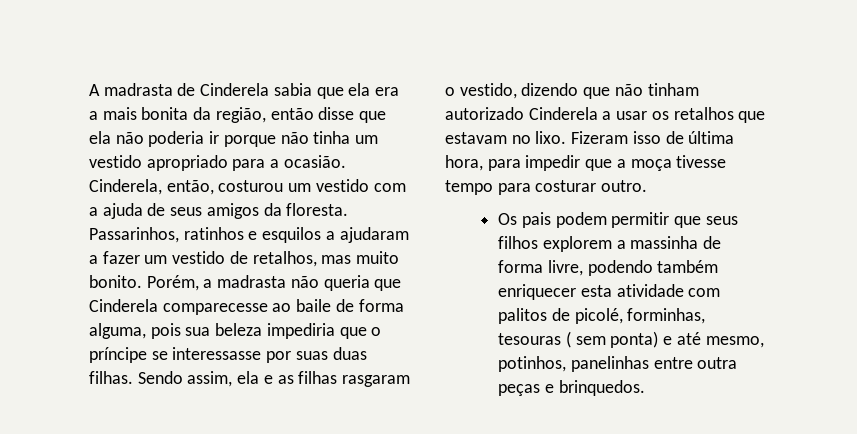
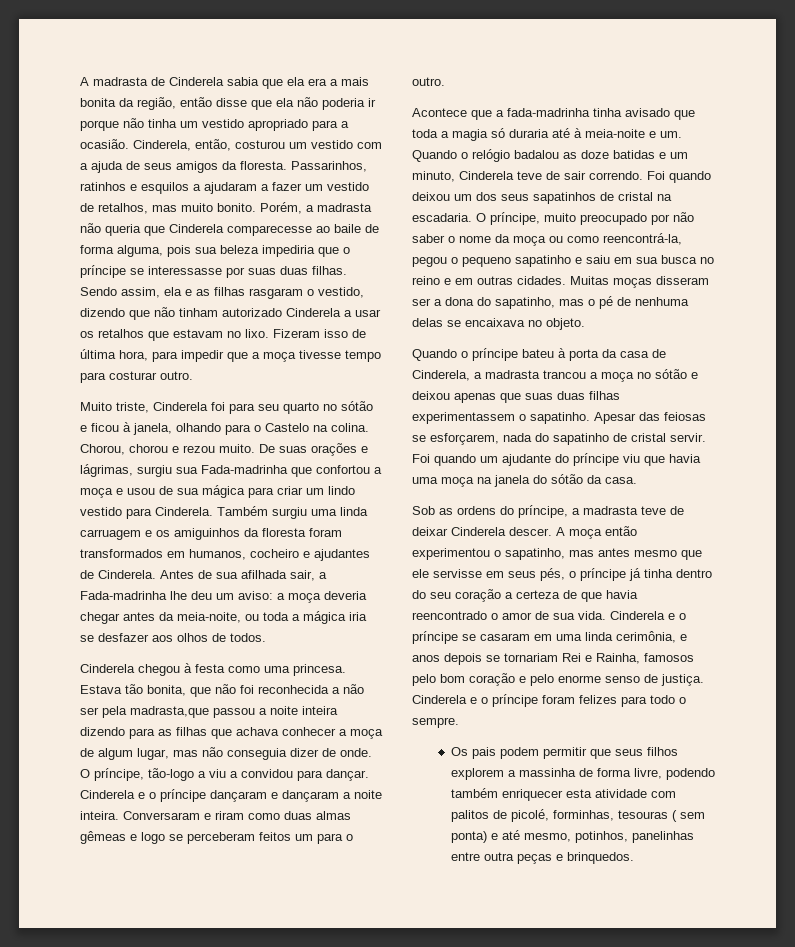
(648, 186) none -> [80,401,373,414] [80,422,369,435] [80,443,368,456] [80,464,382,477] [80,485,355,498] [80,506,368,519] [80,528,342,540] [80,549,370,561] [80,570,327,581] [80,591,367,603] [80,611,367,624] [80,633,266,642] [80,663,346,676] [80,684,364,697] [80,706,338,718] [80,727,383,739] [80,747,372,760] [80,768,369,781] [80,789,382,802] [80,811,351,820] [80,831,353,844] [412,77,445,86] [412,108,695,120] [412,128,682,141] [412,149,688,162] [412,171,711,183] [412,192,672,204] [412,212,694,225] [412,233,682,246] [412,255,714,267] [412,276,709,288] [412,296,689,309] [412,318,585,330] [412,348,666,361] [412,369,698,382] [412,391,620,403] [412,412,706,424] [412,433,706,445] [412,453,701,466] [412,474,637,487] [412,505,684,518] [412,526,637,539] [412,548,702,560] [412,568,712,581] [412,589,638,602] [412,611,686,620] [412,631,687,644] [412,653,694,665] [412,673,704,686] [412,694,686,707] [412,717,459,728] // Muito triste, Cinderela foi para seu quarto no sótão e ficou à janela, olhando para o Castelo na colina. Chorou, chorou e rezou muito. De suas orações e lágrimas, surgiu sua Fada-madrinha que confortou a moça e usou de sua mágica para criar um lindo vestido para Cinderela. Também surgiu uma linda carruagem e os amiguinhos da floresta foram transformados em humanos, cocheiro e ajudantes de Cinderela. Antes de sua afilhada sair, a Fada-madrinha lhe deu um aviso: a moça deveria chegar antes da meia-noite, ou toda a mágica iria se desfazer aos olhos de todos. // Cinderela chegou à festa como uma princesa. Estava tão bonita, que não foi reconhecida a não ser pela madrasta,que passou a noite inteira dizendo para as filhas que achava conhecer a moça de algum lugar, mas não conseguia dizer de onde. O príncipe, tão-logo a viu a convidou para dançar. Cinderela e o príncipe dançaram e dançaram a noite inteira. Conversaram e riram como duas almas gêmeas e logo se perceberam feitos um para o outro. // Acontece que a fada-madrinha tinha avisado que toda a magia só duraria até à meia-noite e um. Quando o relógio badalou as doze batidas e um minuto, Cinderela teve de sair correndo. Foi quando deixou um dos seus sapatinhos de cristal na escadaria. O príncipe, muito preocupado por não saber o nome da moça ou como reencontrá-la, pegou o pequeno sapatinho e saiu em sua busca no reino e em outras cidades. Muitas moças disseram ser a dona do sapatinho, mas o pé de nenhuma delas se encaixava no objeto. // Quando o príncipe bateu à porta da casa de Cinderela, a madrasta trancou a moça no sótão e deixou apenas que suas duas filhas experimentassem o sapatinho. Apesar das feiosas se esforçarem, nada do sapatinho de cristal servir. Foi quando um ajudante do príncipe viu que havia uma moça na janela do sótão da casa. // Sob as ordens do príncipe, a madrasta teve de deixar Cinderela descer. A moça então experimentou o sapatinho, mas antes mesmo que ele servisse em seus pés, o príncipe já tinha dentro do seu coração a certeza de que havia reencontrado o amor de sua vida. Cinderela e o príncipe se casaram em uma linda cerimônia, e anos depois se tornariam Rei e Rainha, famosos pelo bom coração e pelo enorme senso de justiça. Cinderela e o príncipe foram felizes para todo o sempre.

